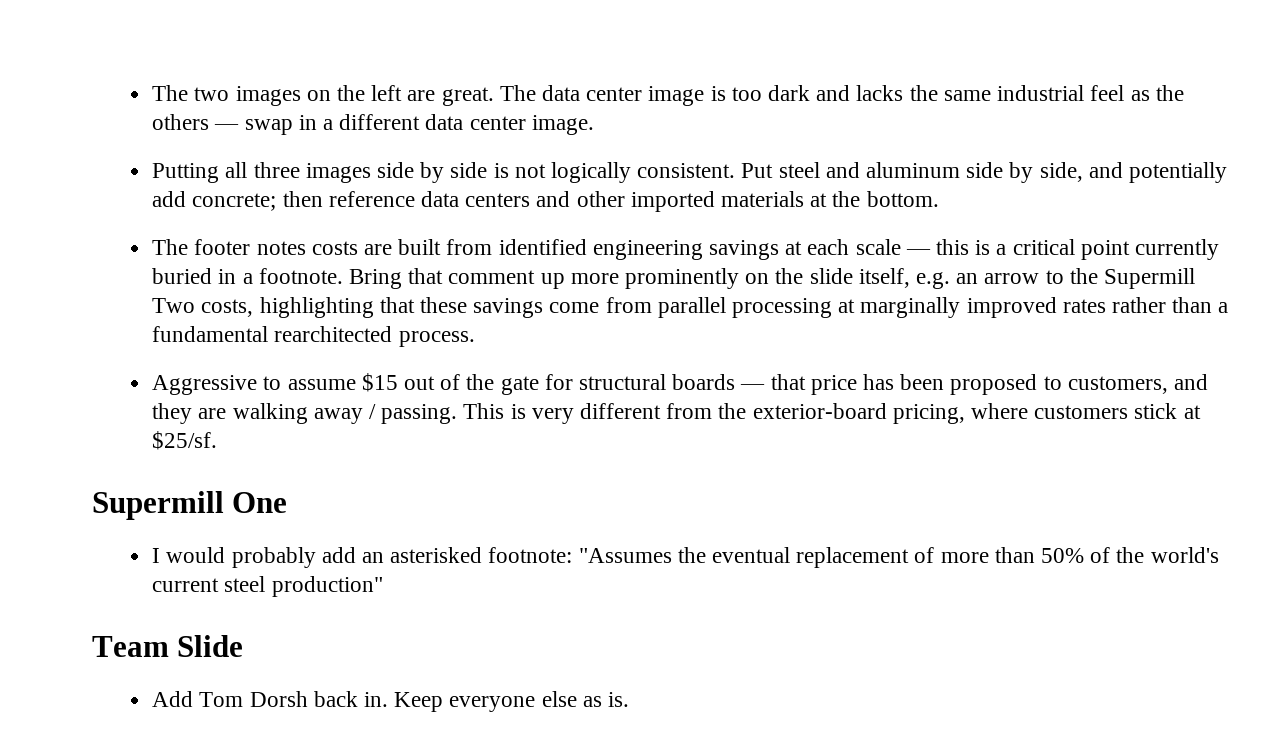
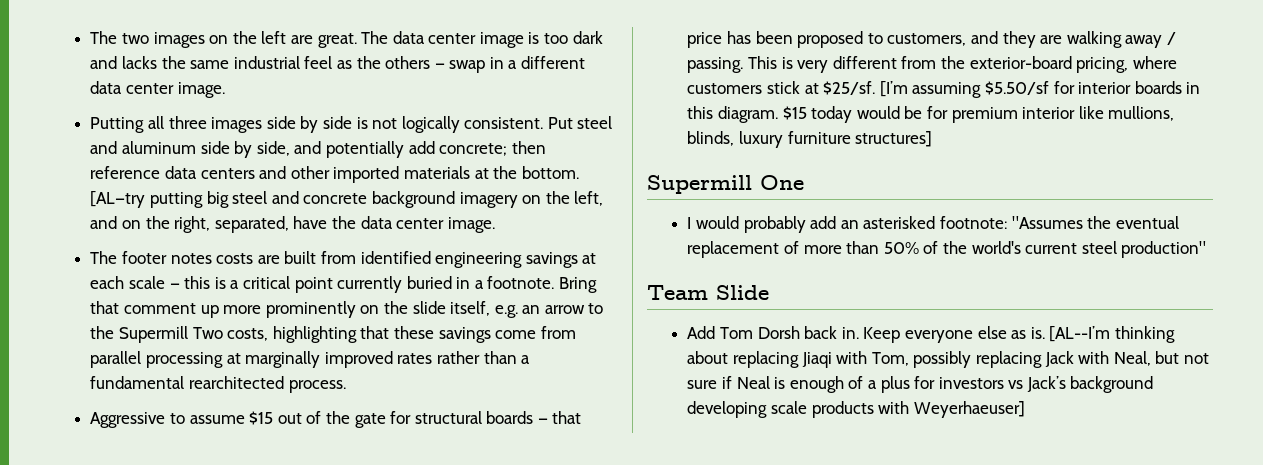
(939, 199) none -> [90,191,604,208] [90,216,495,233] [AL—try putting big steel and concrete background imagery on the left, and on the right, separated, have the data center image.
(218, 440) none -> [879,81,1201,98] [687,106,1175,123] [687,131,933,148] [I’m assuming $5.50/sf for interior boards in this diagram. $15 today would be for premium interior like mullions, blinds, luxury furniture structures]
(629, 699) none -> [1049,326,1175,343] [687,351,1209,368] [687,376,1154,393] [687,401,1025,418] [AL--I’m thinking about replacing Jiaqi with Tom, possibly replacing Jack with Neal, but not sure if Neal is enough of a plus for investors vs Jack’s background developing scale products with Weyerhaeuser]

